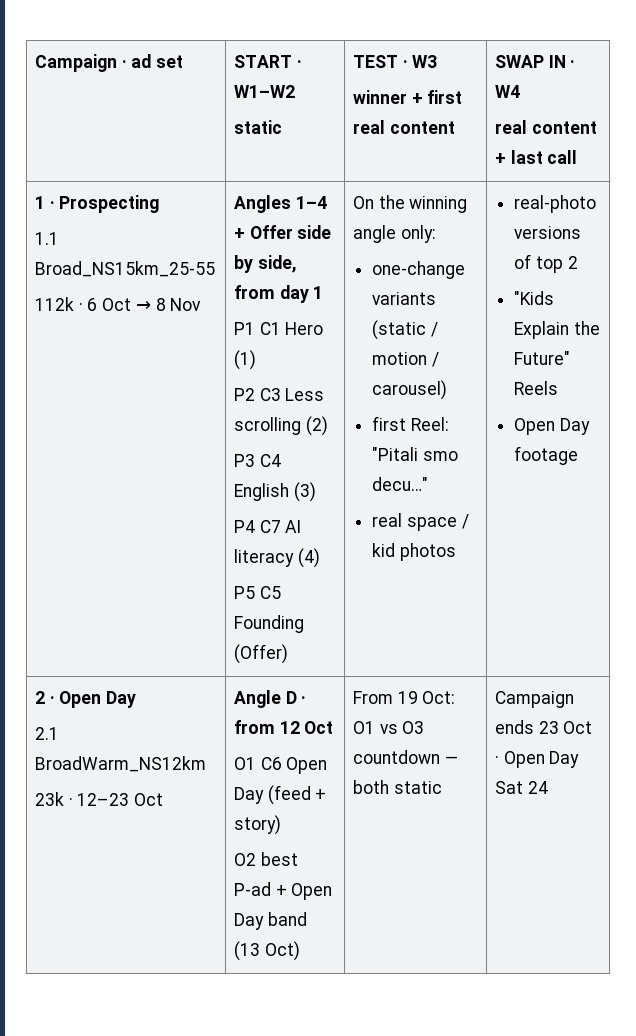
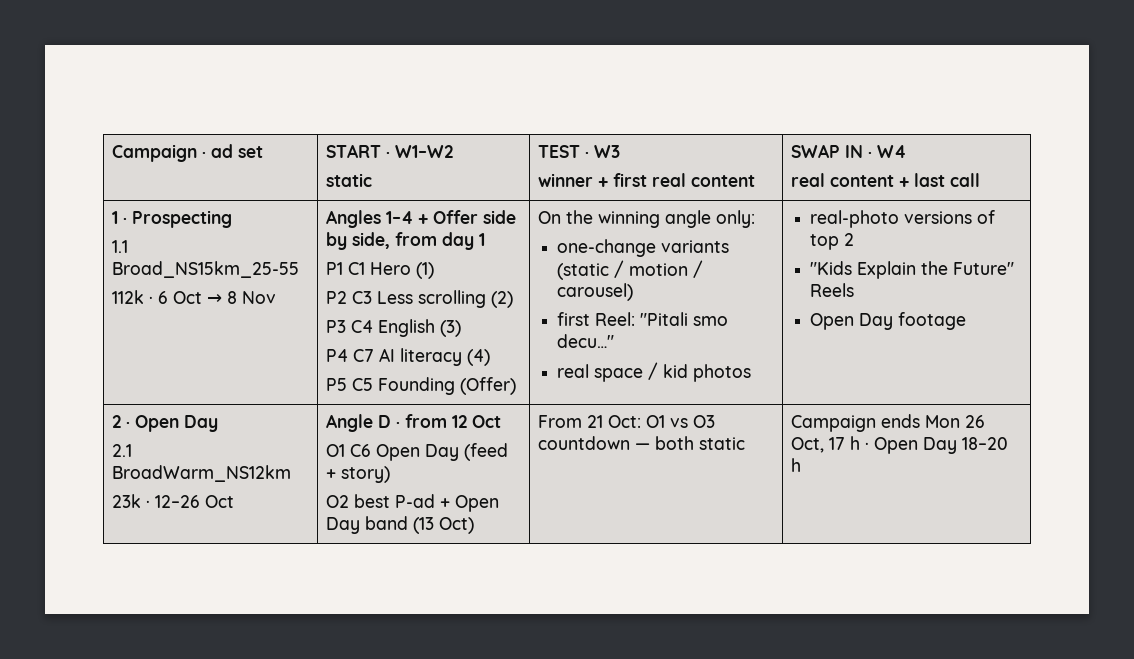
[77,793,130,806] 12–23 -> [155,495,201,508] 12–26
[397,691,418,704] 19 -> [587,415,604,428] 21
[538,721,593,734] [494,751,580,768] [494,781,548,794] 23 Oct · Open Day Sat 24 -> [925,415,986,428] [791,436,1009,454] [791,458,802,472] Mon 26 Oct, 17 h · Open Day 18–20 h

